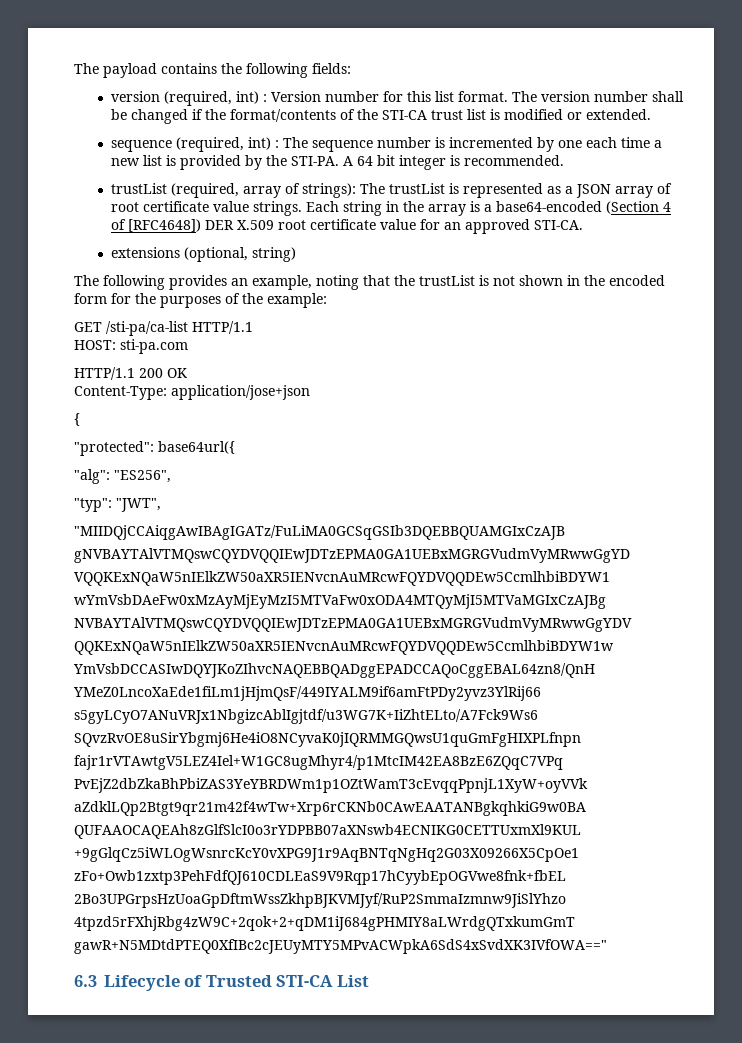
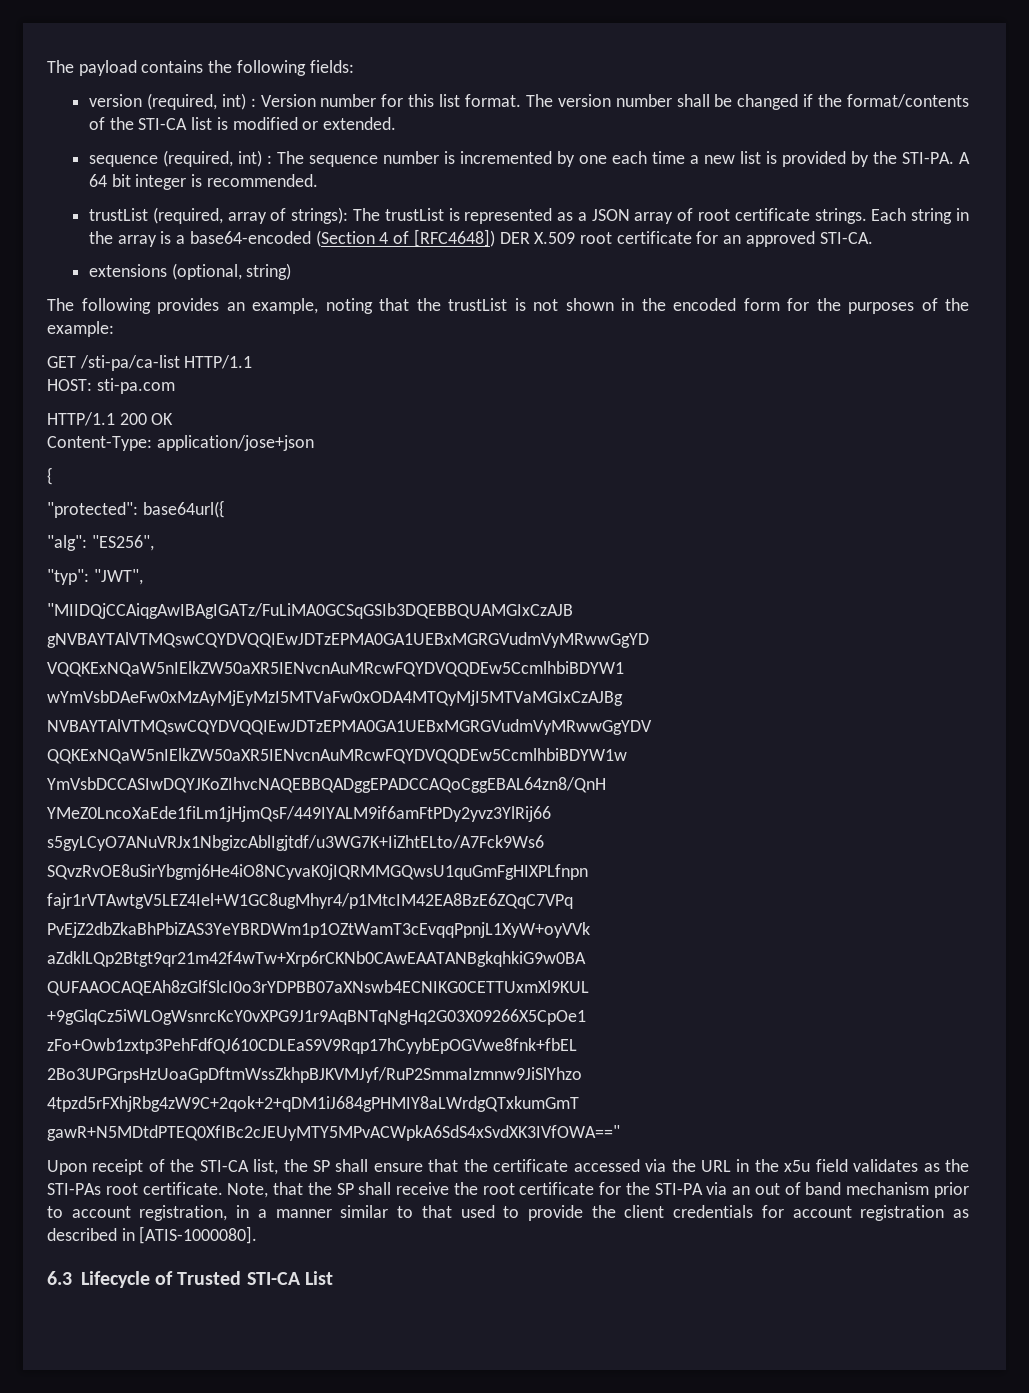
[430,110,463,120] trust -> (188, 124) none
[212,201,249,212] value -> (810, 214) none
[379,219,416,230] value -> (692, 237) none
(607, 946) none -> [47,1159,969,1175] [47,1182,970,1198] [47,1205,969,1221] [47,1226,258,1244] // Upon receipt of the STI-CA list, the SP shall ensure that the certificate accessed via the URL in the x5u field validates as the STI-PAs root certificate. Note, that the SP shall receive the root certificate for the STI-PA via an out of band mechanism prior to account registration, in a manner similar to that used to provide the client credentials for account registration as described in [ATIS-1000080].

